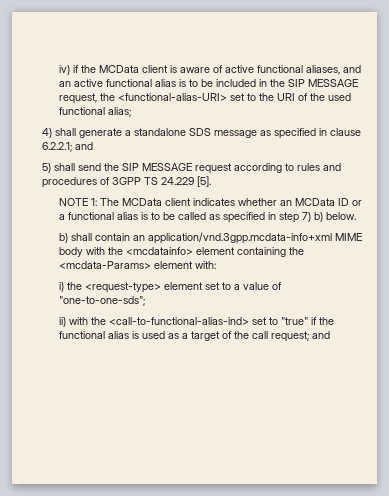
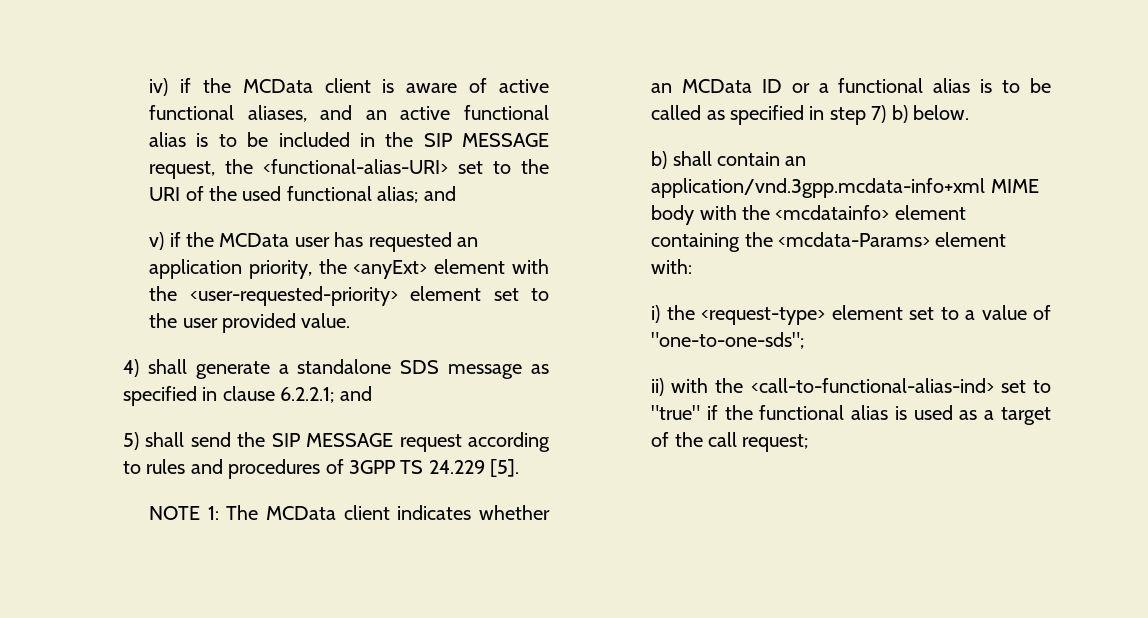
(131, 112) none -> [423,186,456,201] [149,232,478,252] [149,259,549,279] [149,286,549,306] [149,313,351,333] and // v) if the MCData user has requested an application priority, the <anyExt> element with the <user-requested-priority> element set to the user provided value.
[311,331,330,339] and -> (809, 443) none

